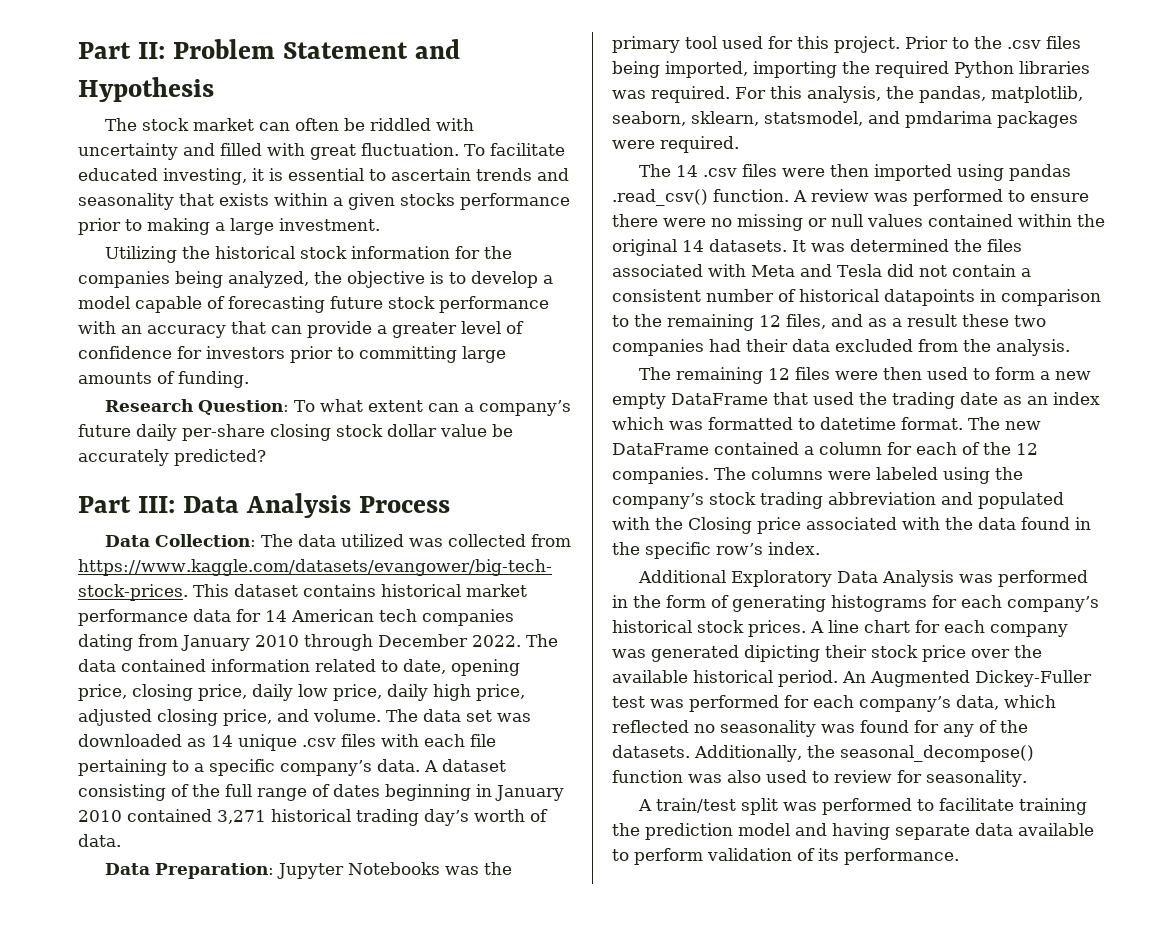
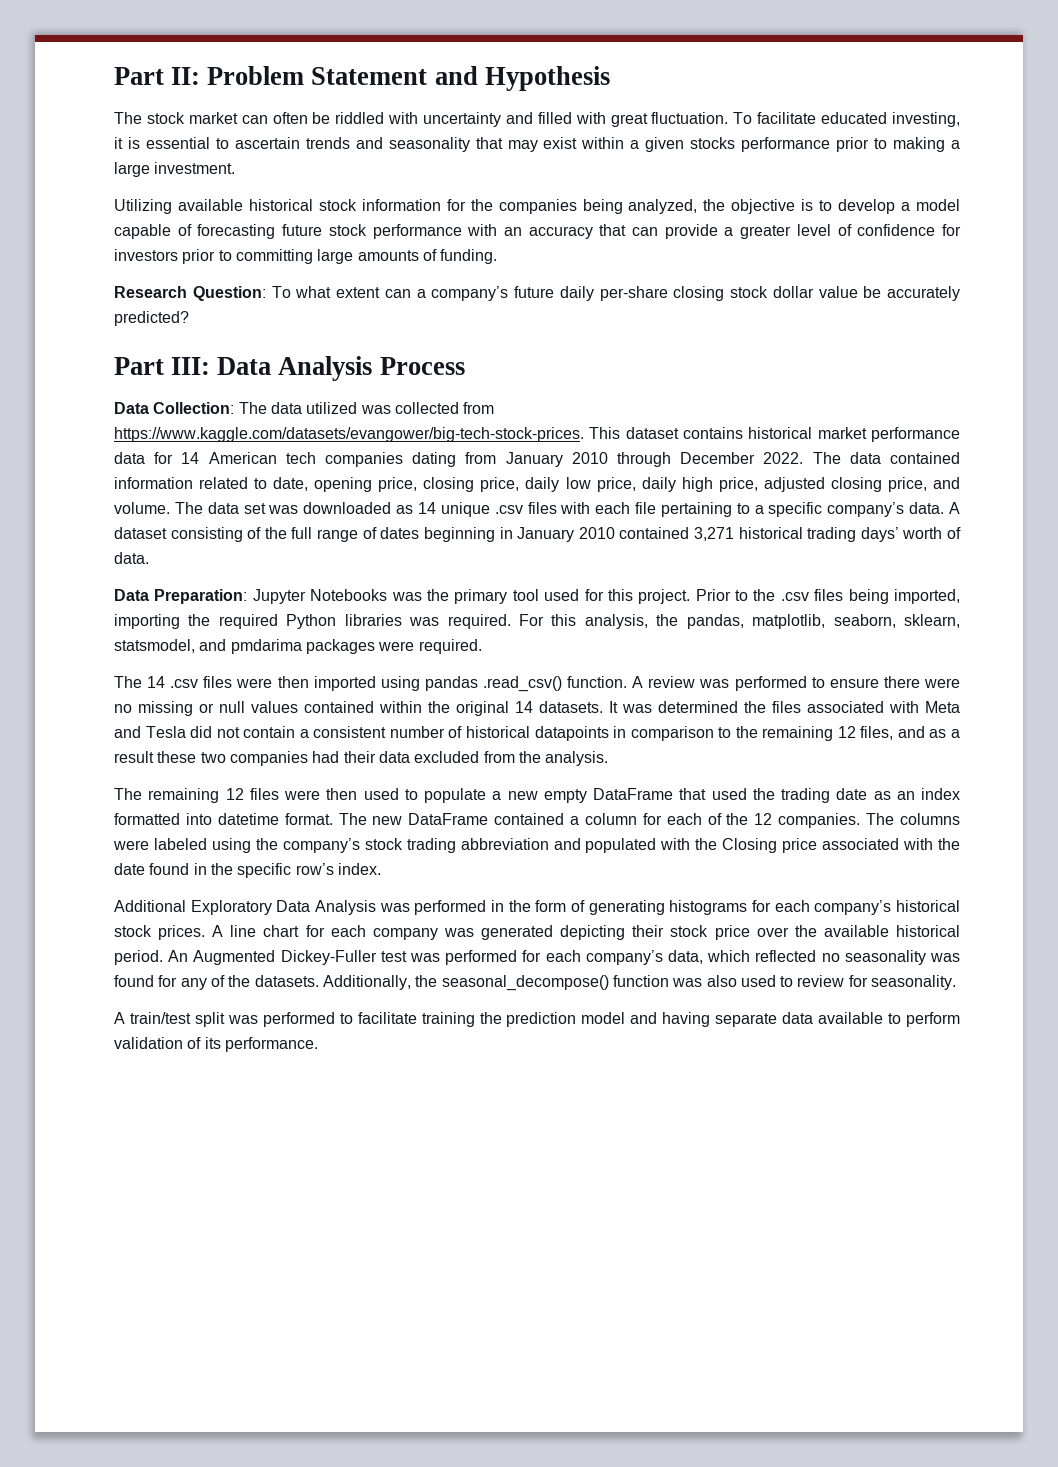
[219,193,269,206] exists -> [507,137,578,152] may exist
[181,246,210,259] the -> [177,199,243,211] available
[424,809,469,826] day’s -> [860,527,899,542] days’
[994,367,1035,380] form -> [424,788,486,803] populate
[612,417,815,430] which was formatted to -> [114,813,212,825] formatted into
[978,517,1016,530] data -> [114,863,145,875] date
[744,645,820,662] dipicting -> [560,925,626,940] depicting

